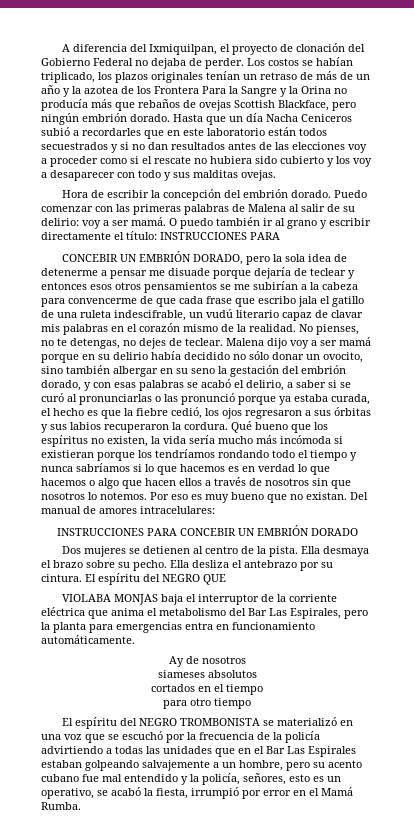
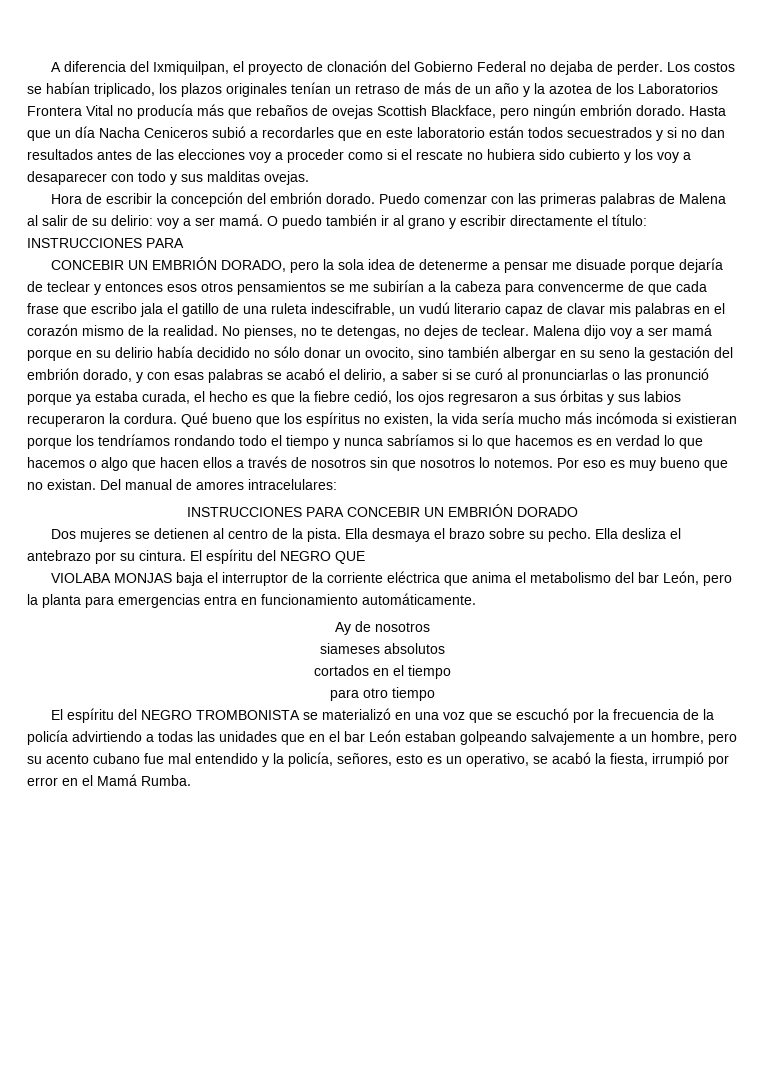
[154,86,331,97] Frontera Para la Sangre y la Orina -> [638,83,718,94] [27,105,113,116] Laboratorios Frontera Vital
[248,608,341,619] Bar Las Espirales, -> [638,571,700,585] bar León,
[266,746,356,757] Bar Las Espirales -> [344,730,401,742] bar León

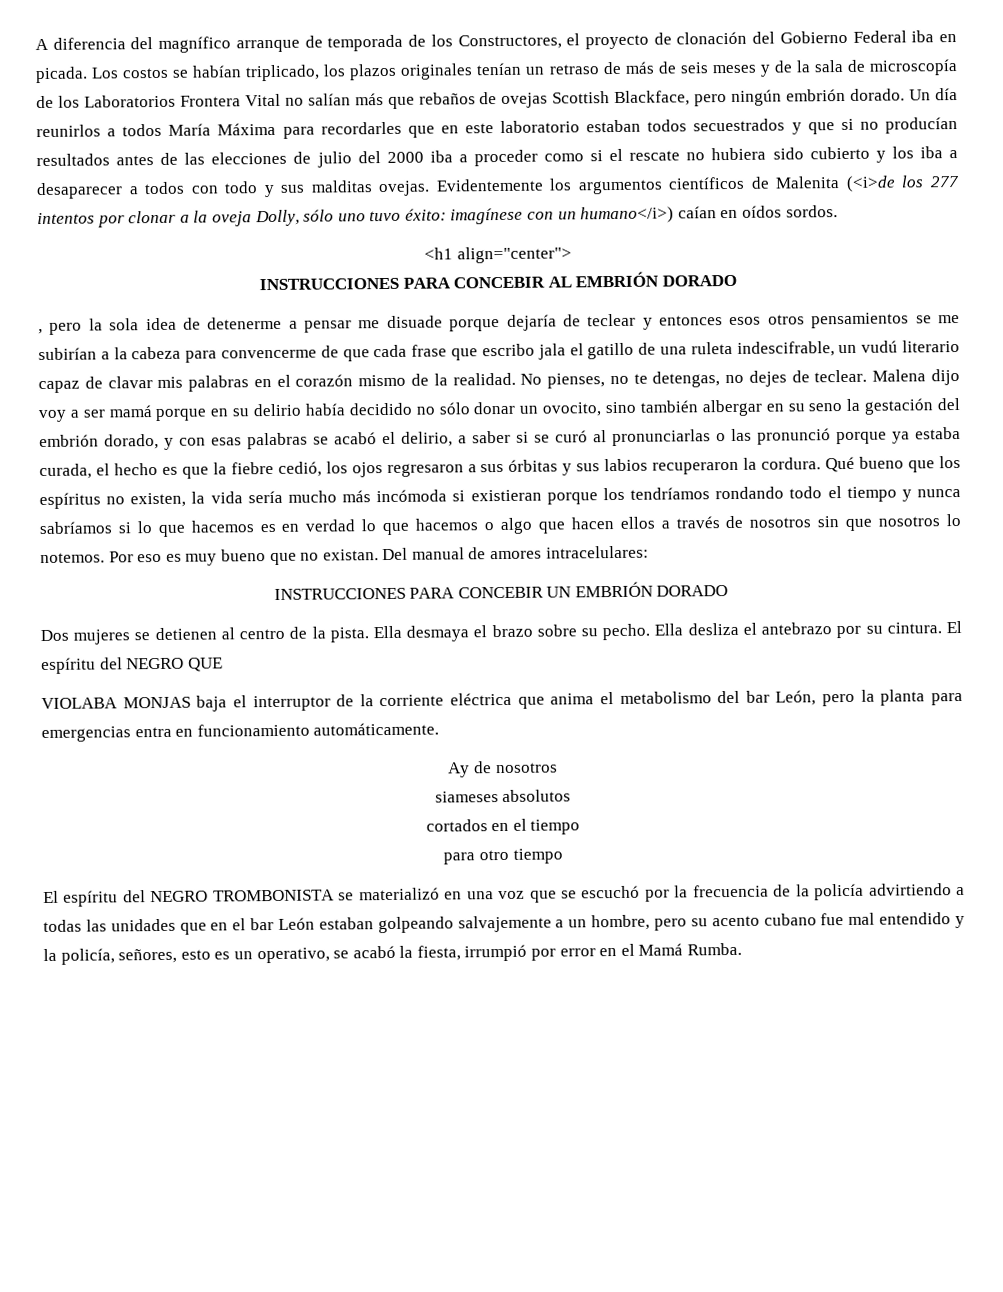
[153,61,230,75] Ixmiquilpan, -> [158,34,562,53] magnífico arranque de temporada de los Constructores,
[530,61,664,75] no dejaba de perder. -> [911,30,957,43] [35,66,88,84] iba en picada.
[475,83,592,97] un año y la azotea -> [679,59,958,77] seis meses y de la sala de microscopía
[137,104,193,119] producía -> [307,93,351,106] salían
[689,106,726,116] [27,126,258,141] Hasta que un día Nacha Ceniceros subió a -> [909,88,958,101] [36,122,315,139] Un día reunirlos a todos María Máxima para
[489,126,524,138] están -> [586,119,642,133] estaban
(663, 135) none -> [807,122,835,135] que
[701,127,725,138] dan -> [884,117,958,134] producían
[249,152,271,163] voy -> [293,150,453,168] de julio del 2000 iba
[657,152,679,163] voy -> [919,146,943,159] iba
(107, 178) none -> [128,181,186,195] a todos
[51,192,727,207] [27,214,647,229] [27,238,184,248] [51,257,287,272] // Hora de escribir la concepción del embrión dorado. Puedo comenzar con las primeras palabras de Malena al salir de su delirio: voy a ser mamá. O puedo también ir al grano y escribir directamente el título: INSTRUCCIONES PARA // CONCEBIR UN EMBRIÓN DORADO, -> [435,175,960,195] [37,205,838,228] [424,246,572,264] [259,271,737,291] [38,328,43,335] Evidentemente los argumentos científicos de Malenita (<i>de los 277 intentos por clonar a la oveja Dolly, sólo uno tuvo éxito: imagínese con un humano</i>) caían en oídos sordos. // <h1 align="center"> // INSTRUCCIONES PARA CONCEBIR AL EMBRIÓN DORADO // ,

